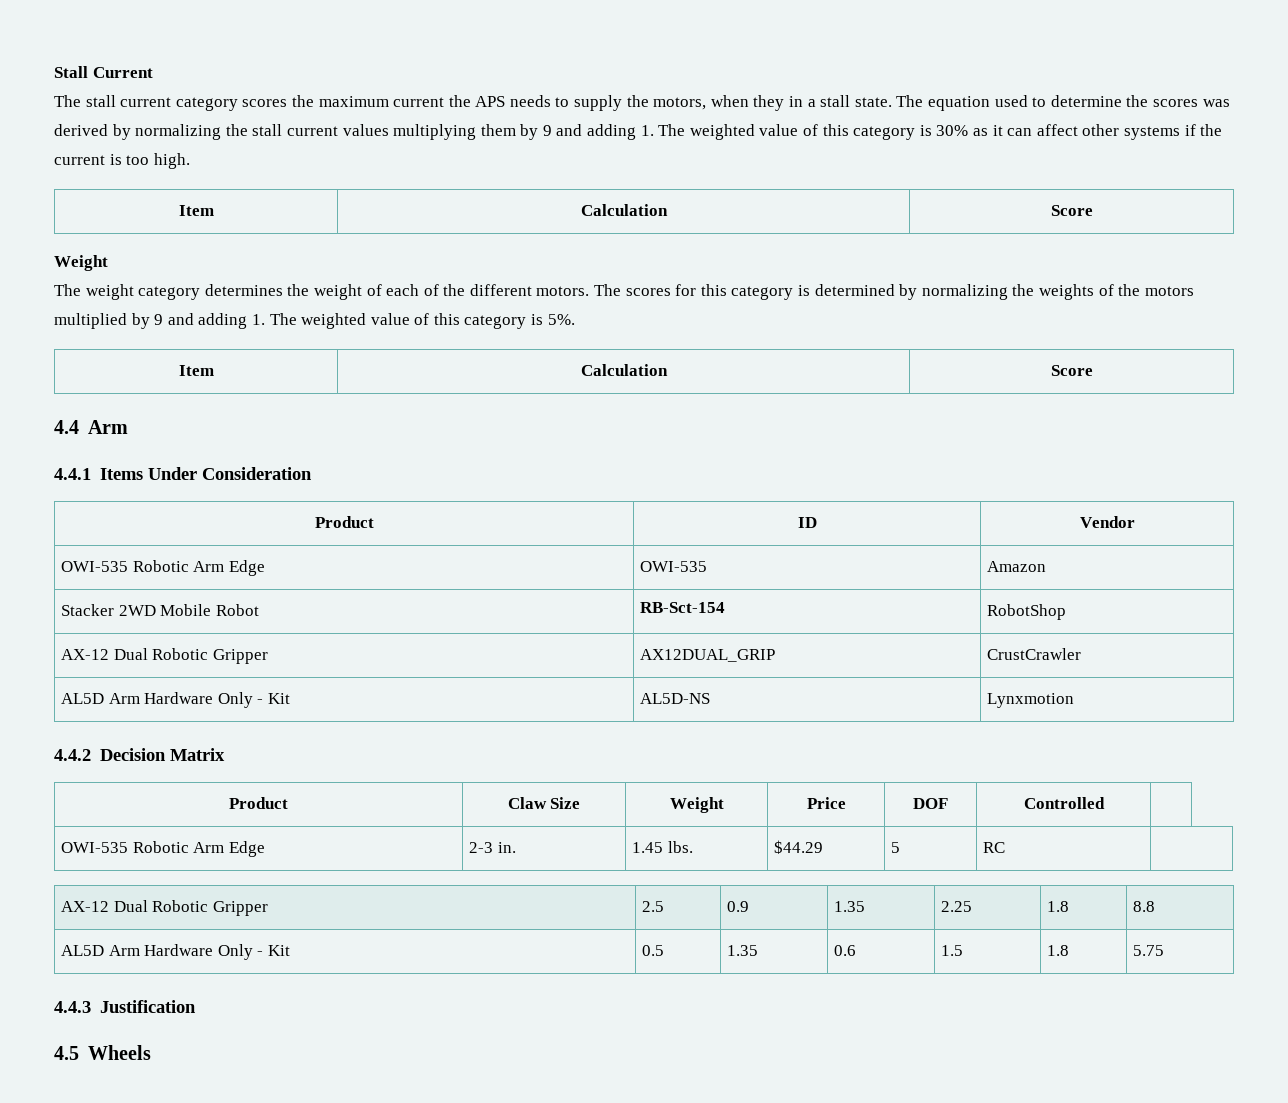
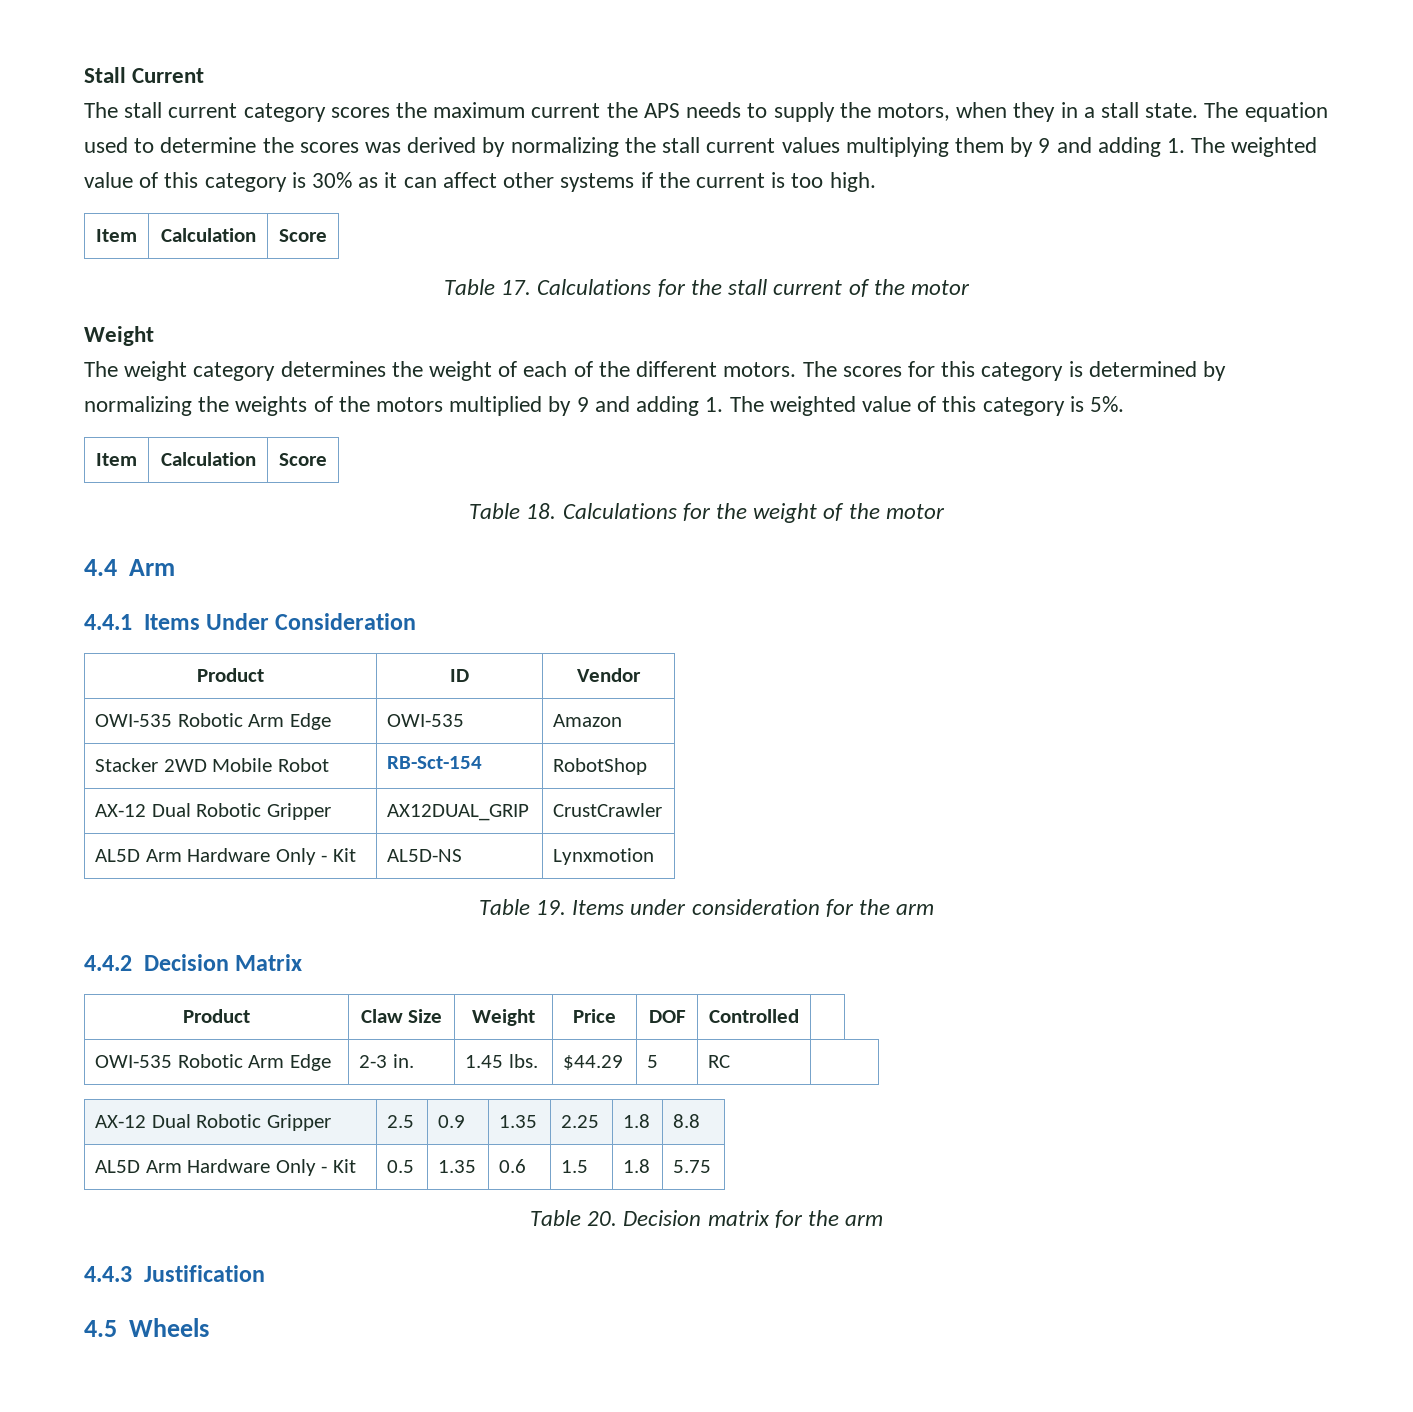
(1093, 210) none -> [444,279,970,297] // Table 17. Calculations for the stall current of the motor
(1093, 370) none -> [469,503,945,523] // Table 18. Calculations for the weight of the motor
(1075, 700) none -> [478,899,935,917] // Table 19. Items under consideration for the arm
(1165, 950) none -> [529,1210,884,1228] // Table 20. Decision matrix for the arm

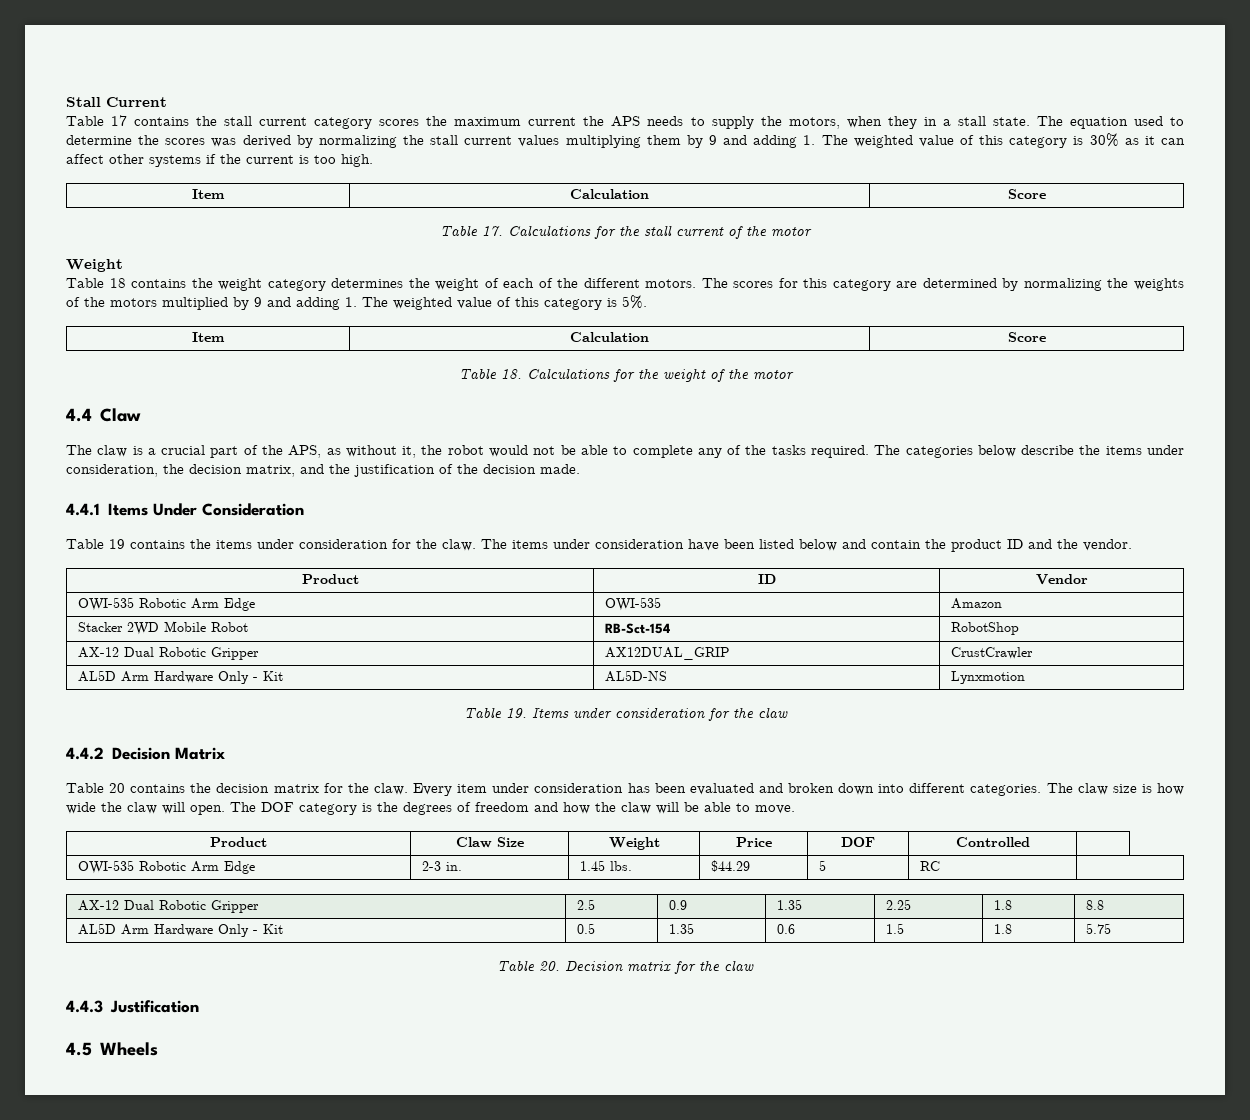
[84,102,118,118] The -> [66,115,218,126] Table 17 contains the
[84,361,118,377] The -> [66,278,213,288] Table 18 contains the
[1068,361,1083,377] is -> [896,281,918,288] are
[128,559,175,576] [84,613,417,630] Arm // 4.4.1 Items Under Consideration -> [99,408,141,422] [66,445,1184,458] [66,464,580,477] [66,503,304,516] [66,539,1132,552] Claw // The claw is a crucial part of the APS, as without it, the robot would not be able to complete any of the tasks required. The categories below describe the items under consideration, the decision matrix, and the justification of the decision made. // 4.4.1 Items Under Consideration // Table 19 contains the items under consideration for the claw. The items under consideration have been listed below and contain the product ID and the vendor.
[896,903,935,915] arm -> [757,707,788,718] claw
(302, 962) none -> [66,783,1185,796] [66,802,795,815] // Table 20 contains the decision matrix for the claw. Every item under consideration has been evaluated and broken down into different categories. The claw size is how wide the claw will open. The DOF category is the degrees of freedom and how the claw will be able to move.
[845,1214,884,1226] arm -> [724,960,754,971] claw

